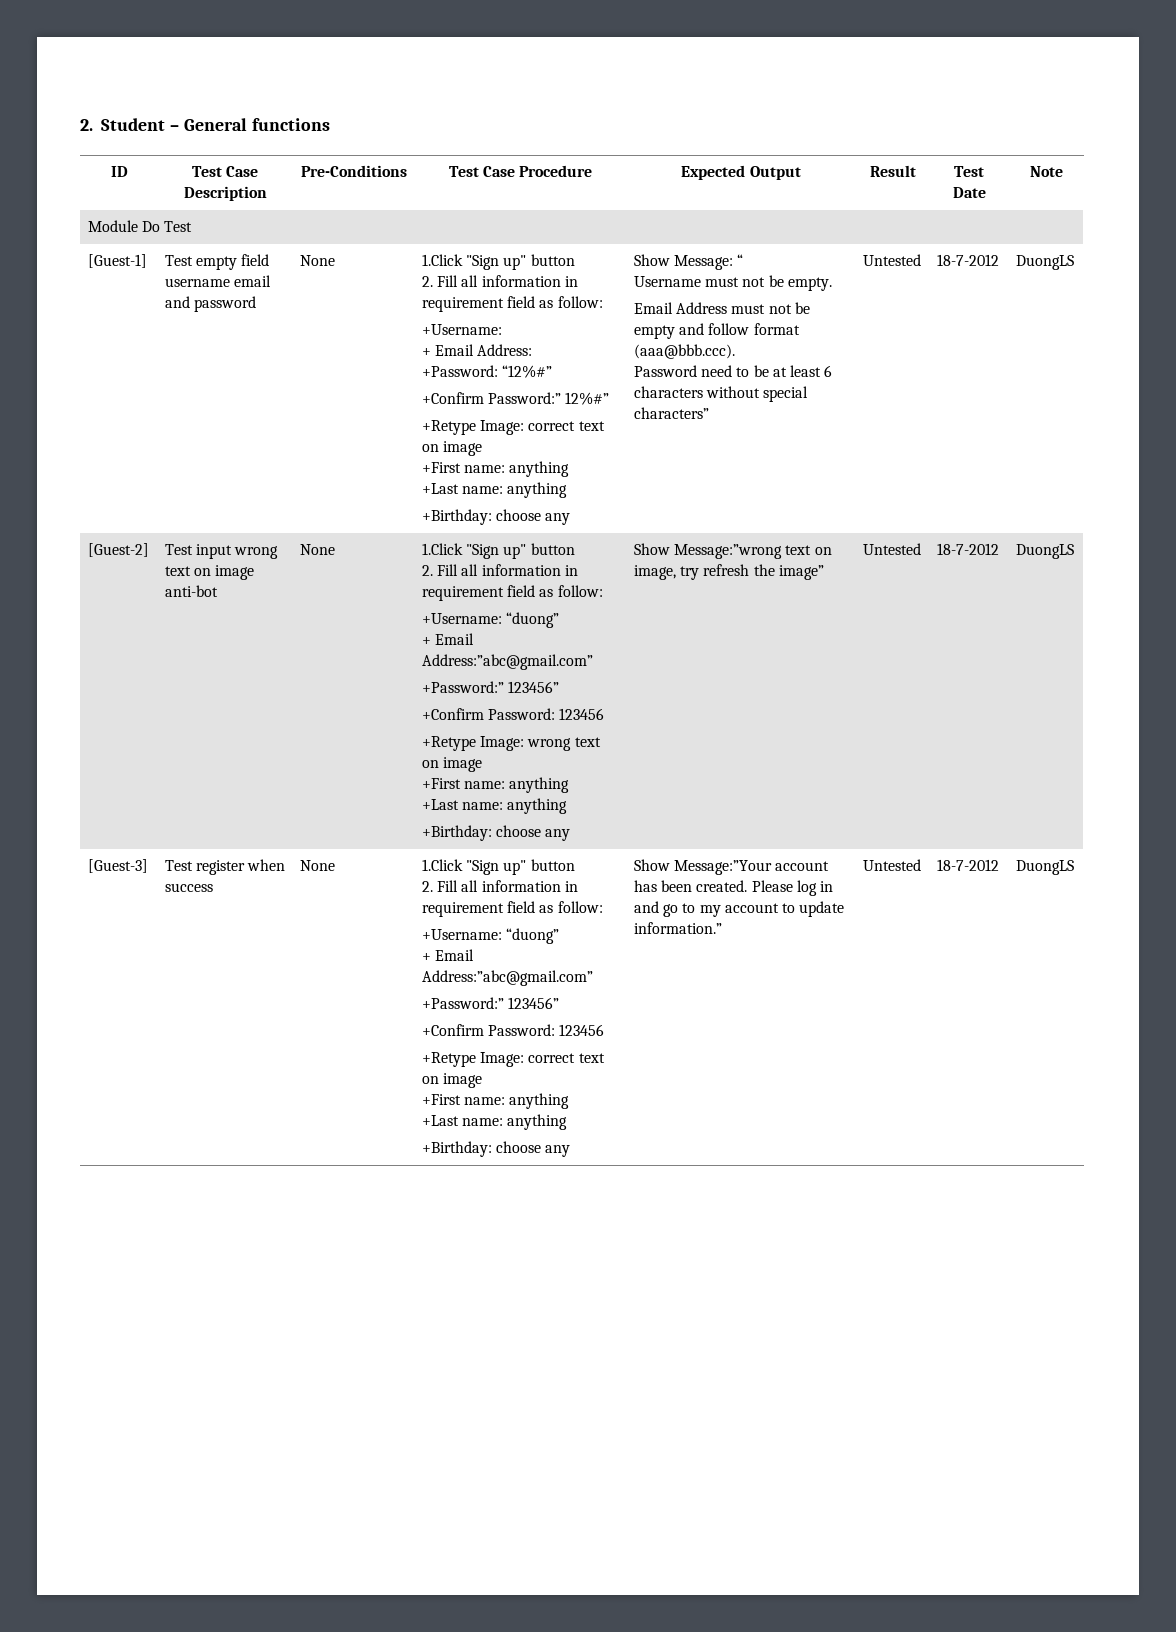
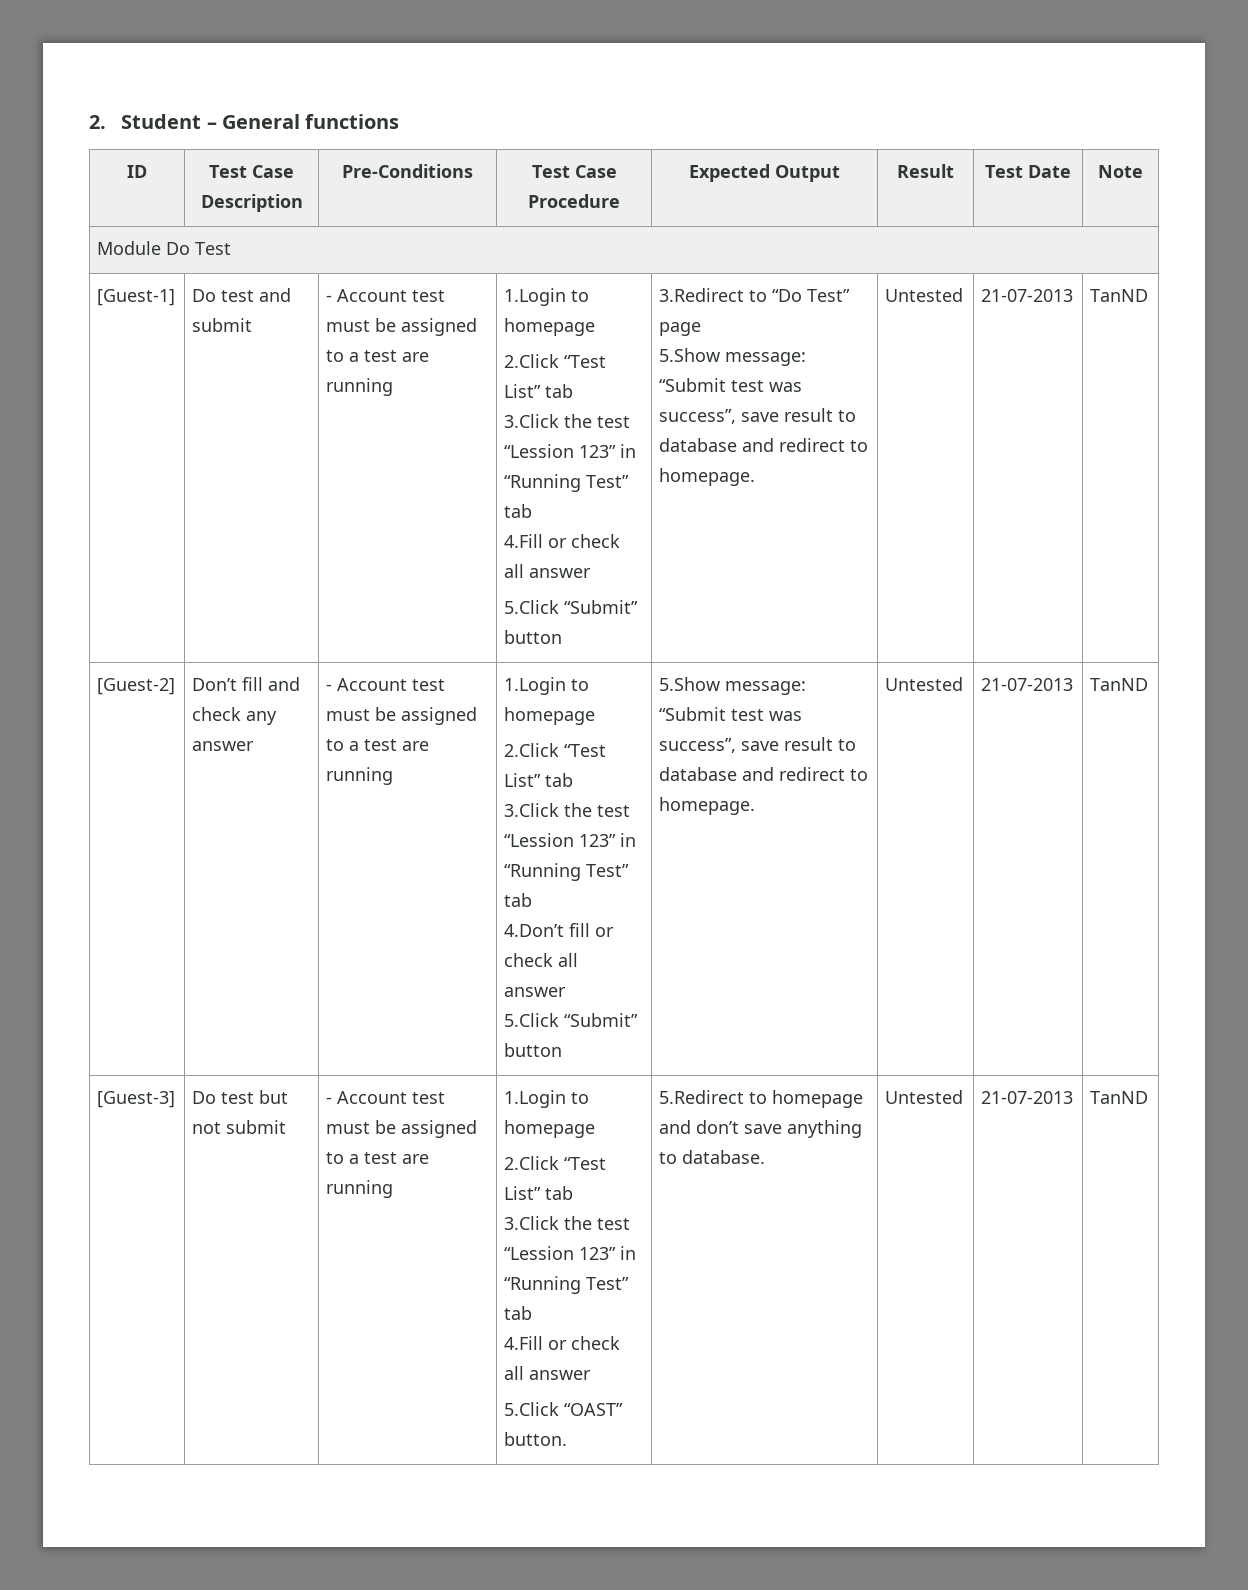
[164,254,270,270] [164,275,271,287] [164,296,256,312] [299,255,335,266] [421,254,575,270] [421,275,578,287] [421,296,603,312] [421,324,502,335] [421,344,533,356] [421,365,552,378] [421,392,610,405] [421,420,605,435] [421,441,482,456] [421,461,570,477] [421,482,568,498] [421,509,571,525] [633,254,744,270] [633,275,832,291] [633,302,810,314] [633,323,800,339] [633,344,735,359] [633,365,833,377] [633,386,809,402] [633,407,709,419] [862,254,921,266] [936,254,999,266] [1015,255,1074,270] Test empty field username email and password | None | 1.Click "Sign up" button // 2. Fill all information in requirement field as follow: // +Username: // + Email Address: // +Password: “12%#” // +Confirm Password:” 12%#” // +Retype Image: correct text on image // +First name: anything // +Last name: anything // +Birthday: choose any | Show Message: “ // Username must not be empty. // Email Address must not be empty and follow format (aaa@bbb.ccc). // Password need to be at least 6 characters without special characters” | Untested | 18-7-2012 | DuongLS -> [192,288,292,302] [192,318,253,332] [326,289,446,302] [326,318,478,336] [326,350,430,362] [326,378,394,396] [504,288,590,306] [504,318,596,336] [504,354,607,368] [504,384,574,398] [504,414,631,428] [504,444,637,458] [504,474,630,492] [504,504,533,518] [504,534,621,548] [504,564,592,578] [504,600,639,614] [504,630,563,644] [659,288,851,302] [659,322,702,336] [659,348,807,366] [659,378,803,392] [659,408,857,424] [659,438,869,452] [659,468,756,486] [885,288,964,302] [981,289,1074,302] [1090,289,1149,302] Do test and submit | - Account test must be assigned to a test are running | 1.Login to homepage // 2.Click “Test List” tab // 3.Click the test “Lession 123” in “Running Test” tab // 4.Fill or check all answer // 5.Click “Submit” button | 3.Redirect to “Do Test” page // 5.Show message: “Submit test was success”, save result to database and redirect to homepage. | Untested | 21-07-2013 | TanND
[164,544,279,559] [164,565,255,580] [164,585,218,597] [299,544,335,555] [421,543,575,559] [421,564,578,576] [421,585,603,601] [421,612,559,628] [421,633,474,645] [421,654,593,670] [421,681,559,693] [421,708,605,720] [421,736,601,751] [421,757,482,772] [421,777,570,793] [421,798,568,814] [421,825,571,841] [633,543,832,559] [633,564,824,580] [862,543,921,555] [936,543,999,555] [1015,544,1074,559] Test input wrong text on image anti-bot | None | 1.Click "Sign up" button // 2. Fill all information in requirement field as follow: // +Username: “duong” // + Email Address:”abc@gmail.com” // +Password:” 123456” // +Confirm Password: 123456 // +Retype Image: wrong text on image // +First name: anything // +Last name: anything // +Birthday: choose any | Show Message:”wrong text on image, try refresh the image” | Untested | 18-7-2012 | DuongLS -> [192,677,301,691] [192,707,278,725] [192,741,255,751] [326,678,446,691] [326,707,478,725] [326,739,430,751] [326,767,394,785] [504,677,590,695] [504,707,596,725] [504,743,607,757] [504,773,574,787] [504,803,631,817] [504,833,637,847] [504,863,630,881] [504,893,533,907] [504,923,615,937] [504,953,579,967] [504,987,567,997] [504,1013,639,1027] [504,1043,563,1057] [659,677,807,695] [659,707,803,721] [659,737,857,753] [659,767,869,781] [659,797,756,815] [885,677,964,691] [981,678,1074,691] [1090,678,1149,691] Don’t fill and check any answer | - Account test must be assigned to a test are running | 1.Login to homepage // 2.Click “Test List” tab // 3.Click the test “Lession 123” in “Running Test” tab // 4.Don’t fill or check all answer // 5.Click “Submit” button | 5.Show message: “Submit test was success”, save result to database and redirect to homepage. | Untested | 21-07-2013 | TanND
[164,859,286,875] [164,883,213,892] [299,860,335,871] [421,859,575,875] [421,880,578,892] [421,901,603,917] [421,928,559,944] [421,949,474,961] [421,970,593,986] [421,997,559,1009] [421,1024,605,1036] [421,1052,605,1067] [421,1073,482,1088] [421,1093,570,1109] [421,1114,568,1130] [421,1141,571,1157] [633,859,830,875] [633,880,834,896] [633,901,845,917] [633,922,722,934] [862,859,921,871] [936,859,999,871] [1015,860,1074,875] Test register when success | None | 1.Click "Sign up" button // 2. Fill all information in requirement field as follow: // +Username: “duong” // + Email Address:”abc@gmail.com” // +Password:” 123456” // +Confirm Password: 123456 // +Retype Image: correct text on image // +First name: anything // +Last name: anything // +Birthday: choose any | Show Message:”Your account has been created. Please log in and go to my account to update information.” | Untested | 18-7-2012 | DuongLS -> [192,1090,289,1104] [192,1120,287,1134] [326,1091,446,1104] [326,1120,478,1138] [326,1152,430,1164] [326,1180,394,1198] [504,1090,590,1108] [504,1120,596,1138] [504,1156,607,1170] [504,1186,574,1200] [504,1216,631,1230] [504,1246,637,1260] [504,1276,630,1294] [504,1306,533,1320] [504,1336,621,1350] [504,1366,592,1380] [504,1402,624,1416] [504,1432,568,1446] [659,1090,864,1108] [659,1120,863,1138] [659,1150,766,1164] [885,1090,964,1104] [981,1091,1074,1104] [1090,1091,1149,1104] Do test but not submit | - Account test must be assigned to a test are running | 1.Login to homepage // 2.Click “Test List” tab // 3.Click the test “Lession 123” in “Running Test” tab // 4.Fill or check all answer // 5.Click “OAST” button. | 5.Redirect to homepage and don’t save anything to database. | Untested | 21-07-2013 | TanND

